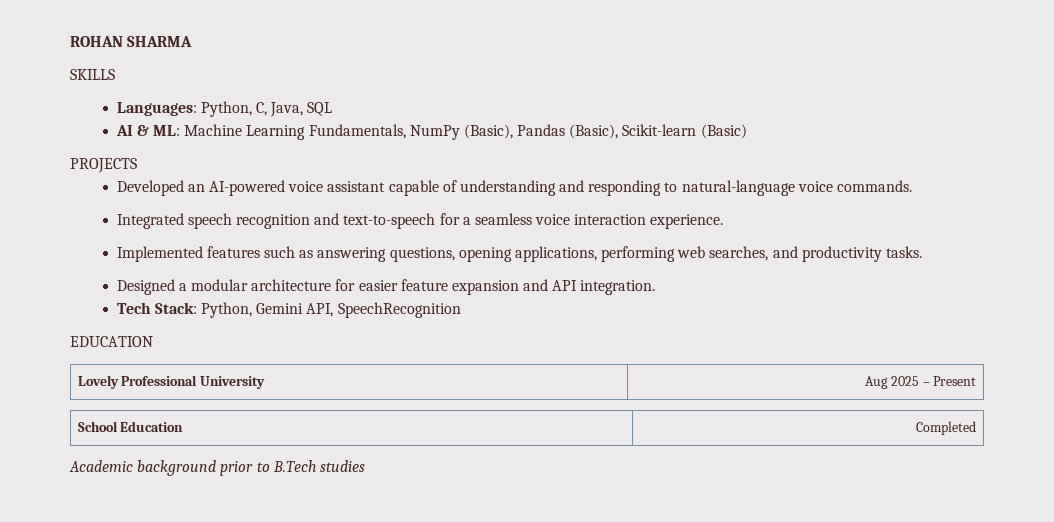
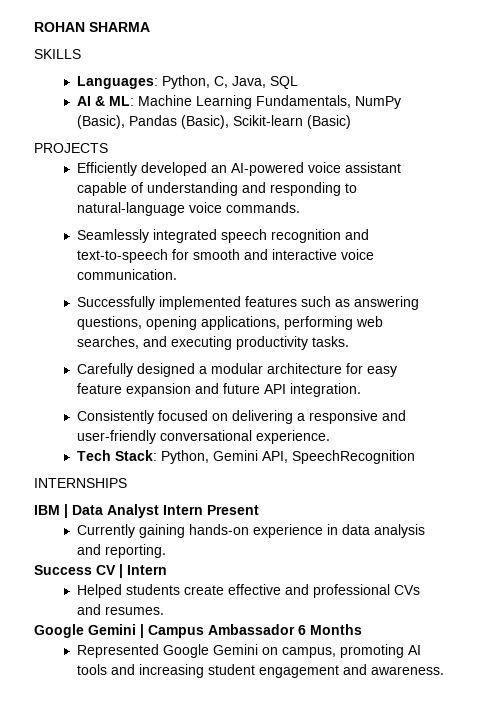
[116,180,184,196] Developed -> [76,162,207,176] Efficiently developed
[116,213,184,229] Integrated -> [76,229,217,243] Seamlessly integrated
[462,213,724,229] [116,246,203,262] a seamless voice interaction experience. // Implemented -> [192,249,374,260] [76,269,177,280] [76,296,241,310] smooth and interactive voice communication. // Successfully implemented
(798, 252) none -> [170,336,232,350] executing
[116,279,175,295] Designed -> [76,363,195,377] Carefully designed
[358,280,398,291] easier -> [366,366,397,377] easy
(549, 285) none -> [222,383,260,394] future
(656, 287) none -> [76,410,406,424] [76,430,330,444] // Consistently focused on delivering a responsive and user-friendly conversational experience.
[70,336,153,347] [77,375,266,389] [864,376,977,389] [77,421,184,432] [916,421,977,435] [69,460,365,476] EDUCATION // Lovely Professional University | Aug 2025 – Present // School Education | Completed // Academic background prior to B.Tech studies -> [34,478,127,488] [34,504,259,518] [76,524,425,538] [76,544,166,558] [34,564,167,578] [76,584,420,598] [76,604,164,615] [34,624,362,638] [76,644,421,658] [76,664,444,678] INTERNSHIPS // IBM | Data Analyst Intern Present // Currently gaining hands-on experience in data analysis and reporting. // Success CV | Intern // Helped students create effective and professional CVs and resumes. // Google Gemini | Campus Ambassador 6 Months // Represented Google Gemini on campus, promoting AI tools and increasing student engagement and awareness.

